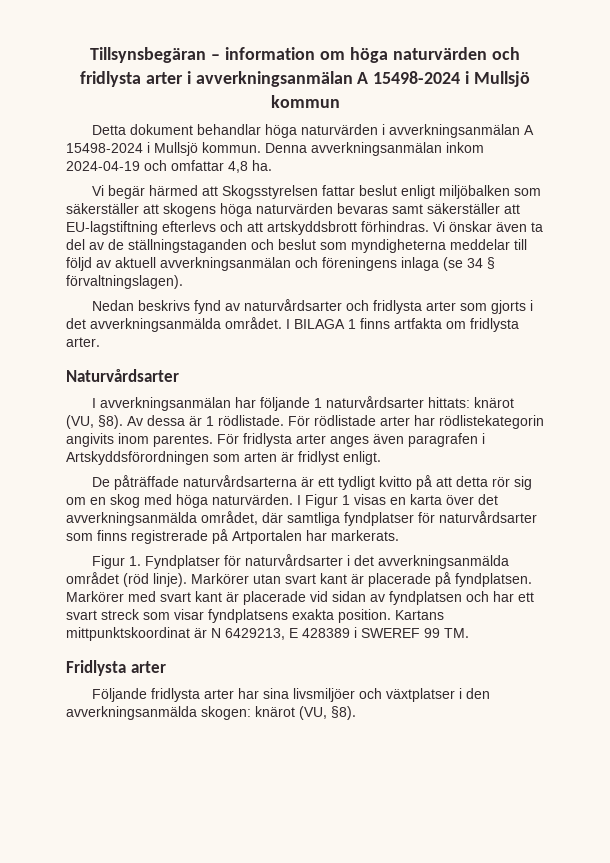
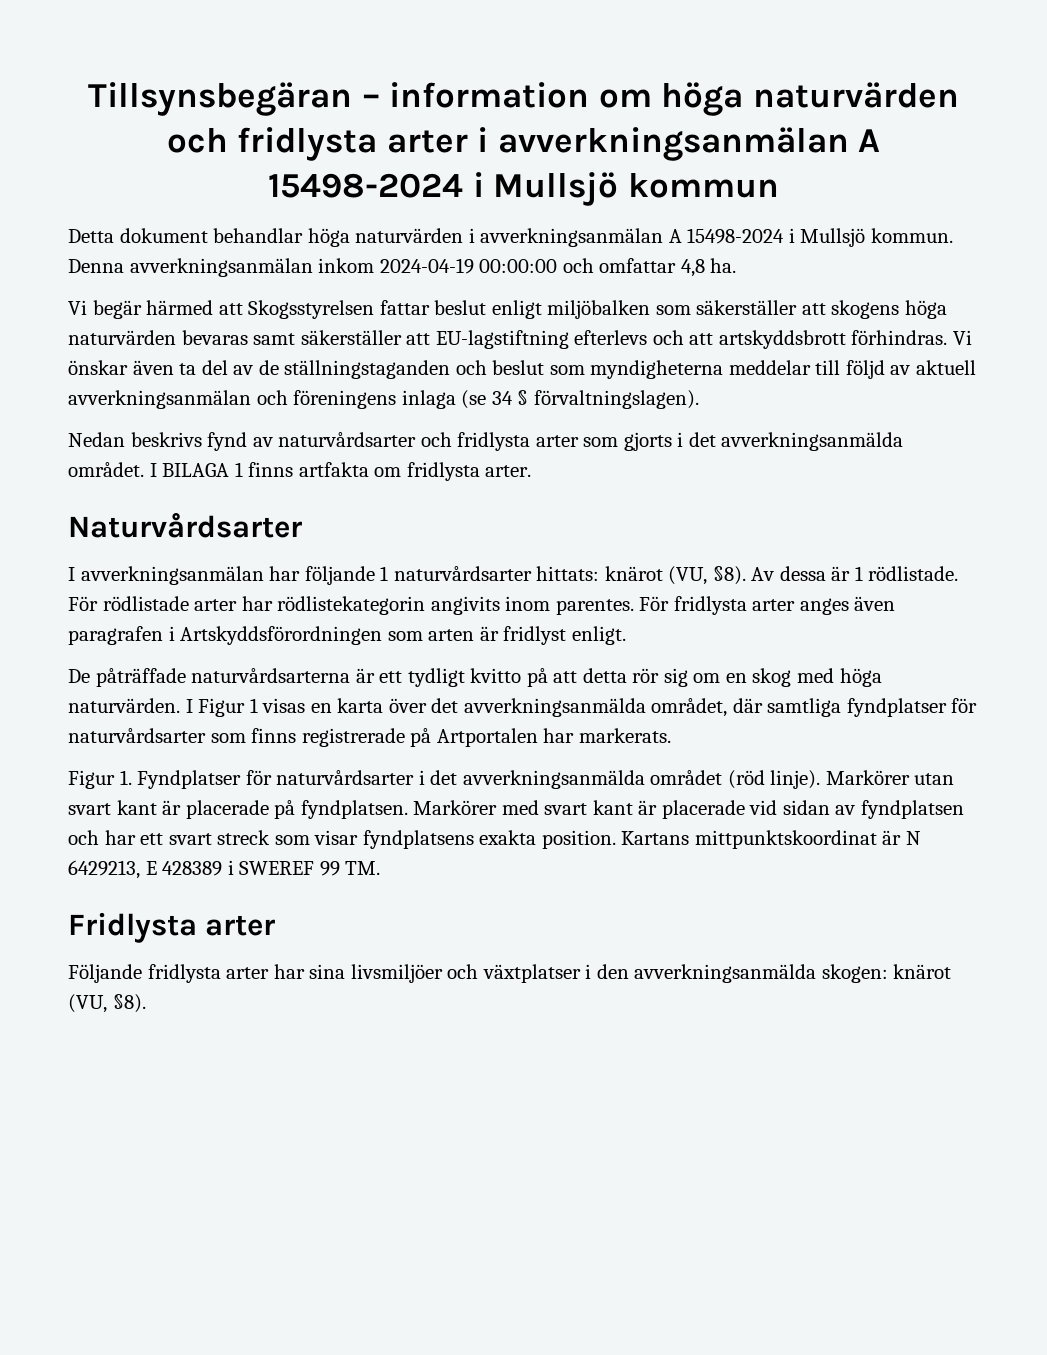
(140, 166) none -> [479,259,558,273] 00:00:00

